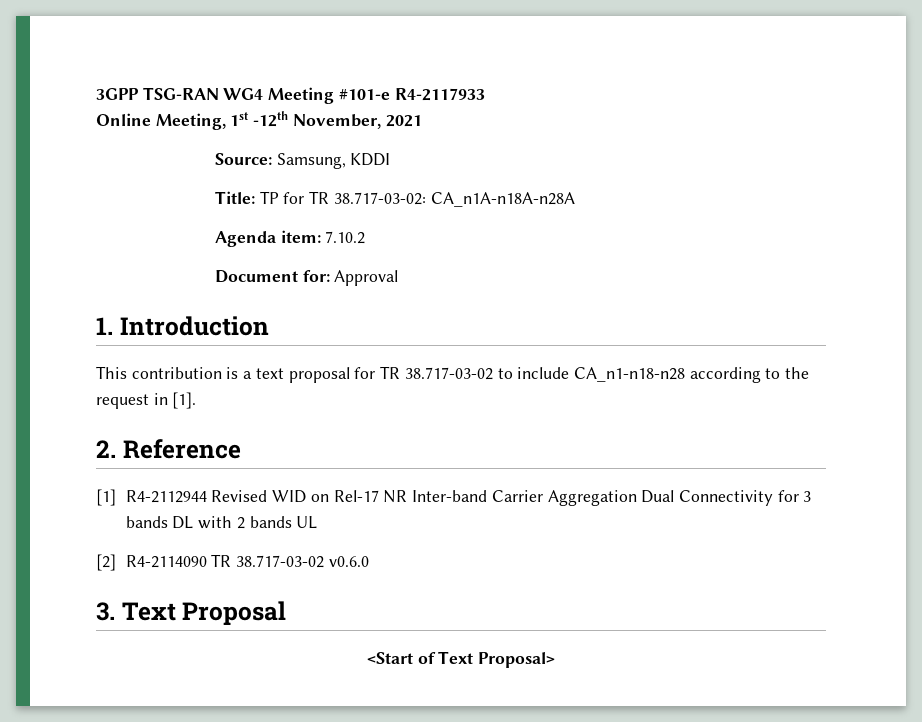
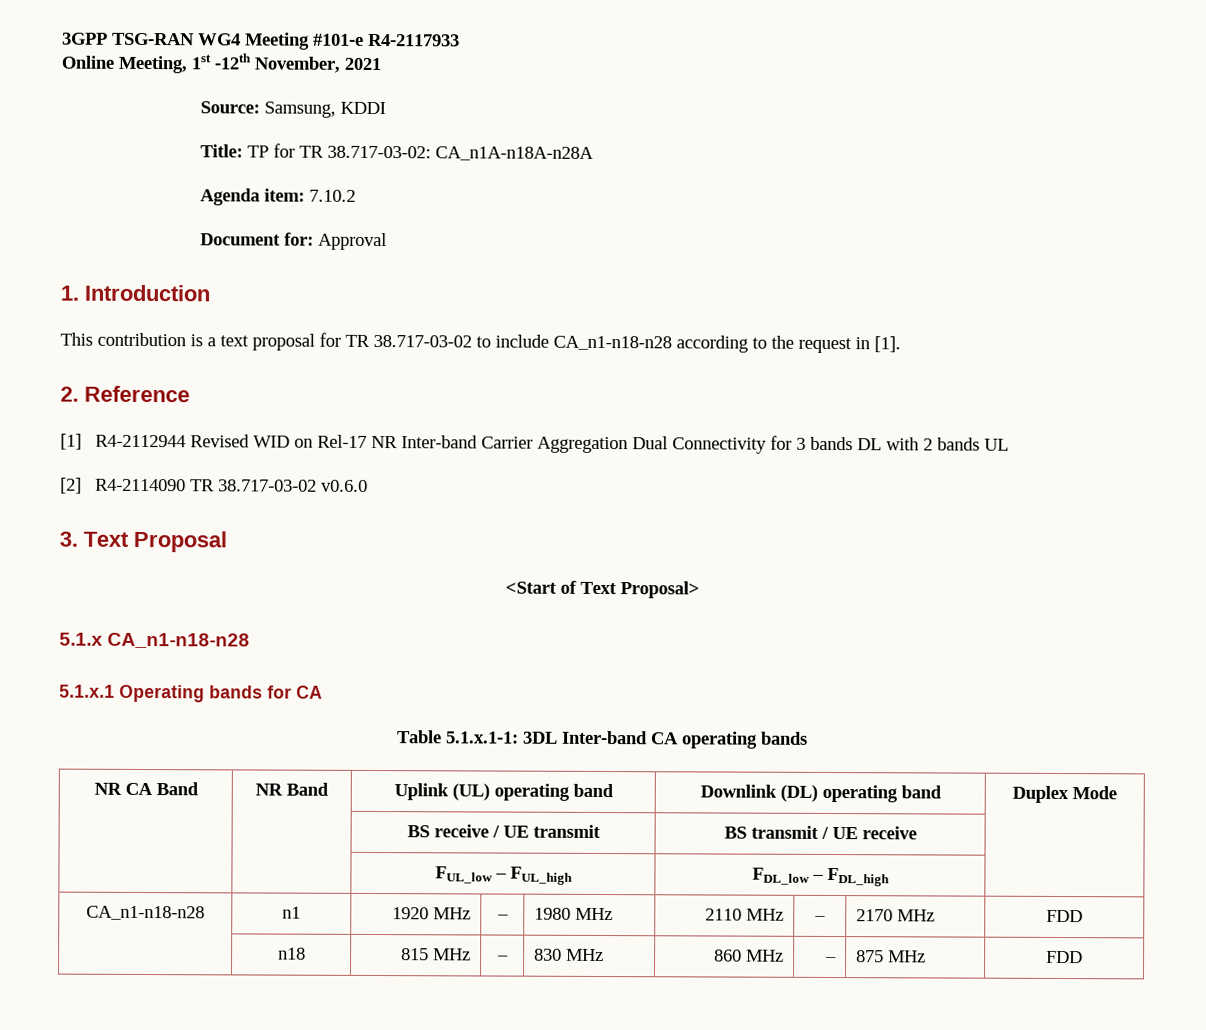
(556, 660) none -> [59,632,251,649] [59,684,323,703] [397,730,808,749] [93,782,199,796] [255,782,329,796] [393,783,614,801] [699,784,942,803] [1012,785,1117,804] [406,824,601,838] [723,825,917,840] [434,866,573,885] [751,867,890,887] [86,905,205,921] [282,906,301,919] [392,907,472,920] [496,914,509,920] [533,907,613,921] [705,908,785,921] [814,915,826,921] [855,909,935,922] [1046,909,1083,923] [277,947,306,960] [401,948,472,961] [496,955,509,961] [533,948,604,962] [714,949,785,962] [825,956,838,963] [855,950,926,963] [1046,950,1083,964] // 5.1.x CA_n1-n18-n28 // 5.1.x.1 Operating bands for CA // Table 5.1.x.1-1: 3DL Inter-band CA operating bands // NR CA Band | NR Band | Uplink (UL) operating band | Downlink (DL) operating band | Duplex Mode // | | BS receive / UE transmit | BS transmit / UE receive | // | | FUL_low – FUL_high | FDL_low – FDL_high | // CA_n1-n18-n28 | n1 | 1920 MHz | – | 1980 MHz | 2110 MHz | – | 2170 MHz | FDD // | n18 | 815 MHz | – | 830 MHz | 860 MHz | – | 875 MHz | FDD

